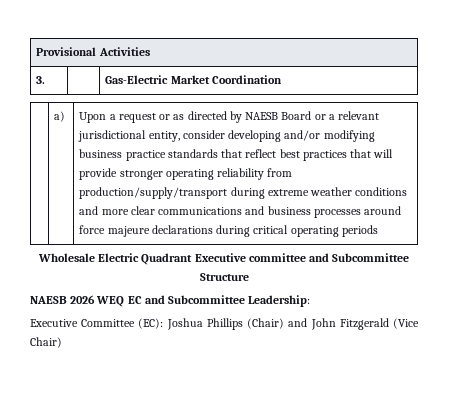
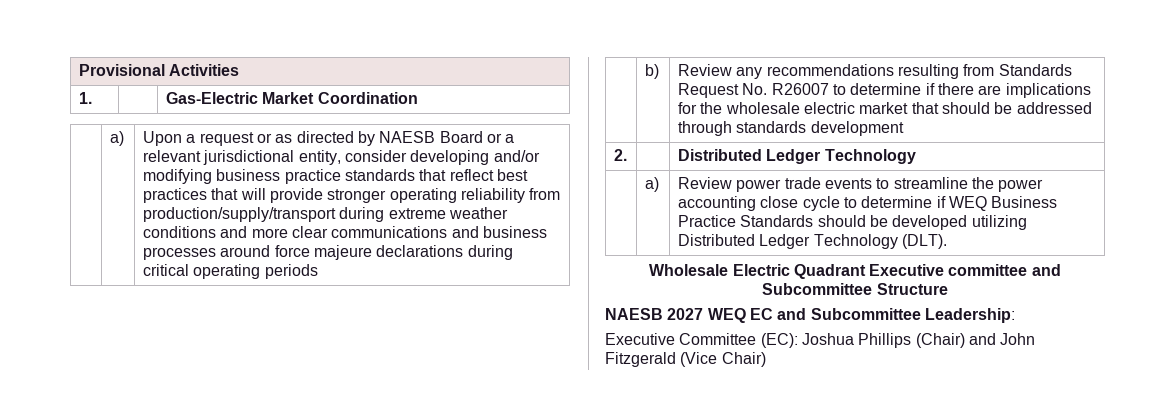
[36,76,46,84] 3. -> [78,92,92,104] 1.
(378, 231) none -> [644,64,659,79] [677,64,1072,79] [677,83,1091,98] [677,102,1092,114] [677,121,904,136] [613,149,627,161] [677,149,916,164] [644,177,659,192] [677,177,1044,192] [677,196,1058,211] [677,215,1027,230] [677,234,947,249] // | b) | Review any recommendations resulting from Standards Request No. R26007 to determine if there are implications for the wholesale electric market that should be addressed through standards development // 2. | | Distributed Ledger Technology // | a) | Review power trade events to streamline the power accounting close cycle to determine if WEQ Business Practice Standards should be developed utilizing Distributed Ledger Technology (DLT).
[70,295,96,304] 2026 -> [667,308,704,320] 2027

